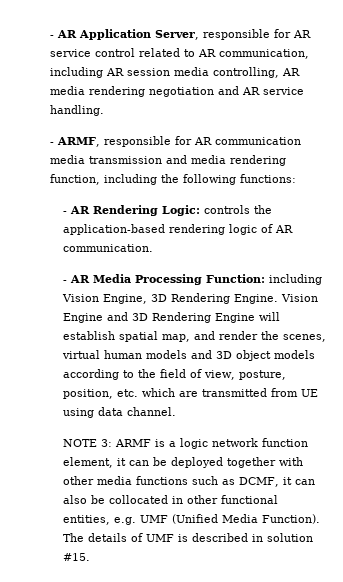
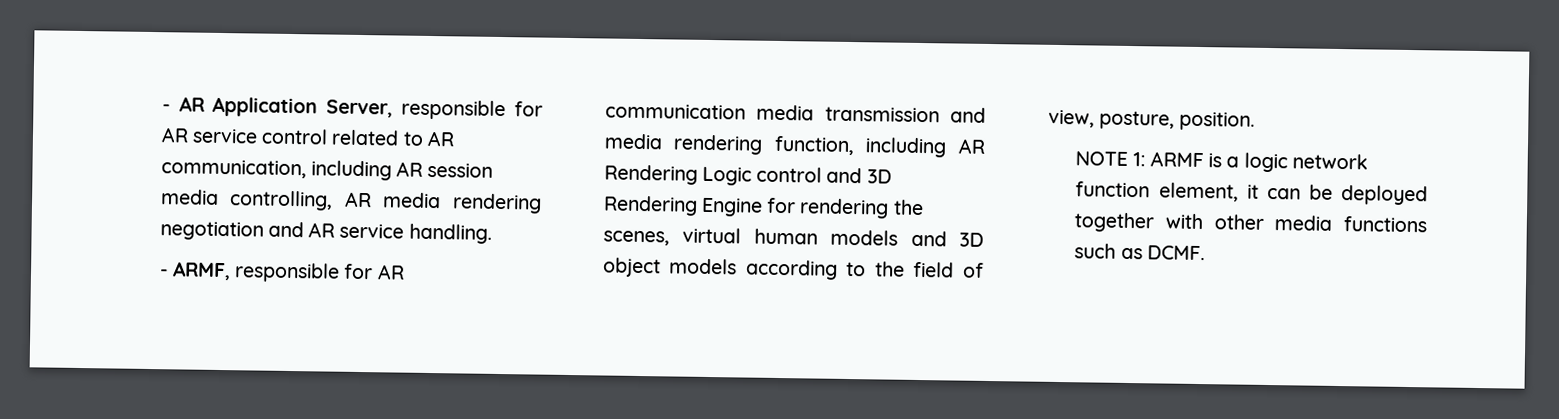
[160,174,296,185] [63,205,273,216] [63,224,294,235] [63,244,154,252] [63,274,323,285] [62,293,319,304] [63,312,281,323] [63,331,259,342] the following functions: // - AR Rendering Logic: controls the application-based rendering logic of AR communication. // - AR Media Processing Function: including Vision Engine, 3D Rendering Engine. Vision Engine and 3D Rendering Engine will establish spatial map, and render -> [958,138,986,154] [603,164,892,186] [602,195,890,219] AR Rendering Logic control and 3D Rendering Engine for rendering
[63,388,319,399] [63,407,177,418] position, etc. which are transmitted from UE using data channel. -> [1179,111,1256,131] position.
[101,439,113,447] 3: -> [1132,152,1146,167] 1:
[239,477,316,487] [63,495,279,504] [63,514,321,525] [63,533,314,542] [63,553,91,561] DCMF, it can also be collocated in other functional entities, e.g. UMF (Unified Media Function). The details of UMF is described in solution #15. -> [1146,245,1205,261] DCMF.

